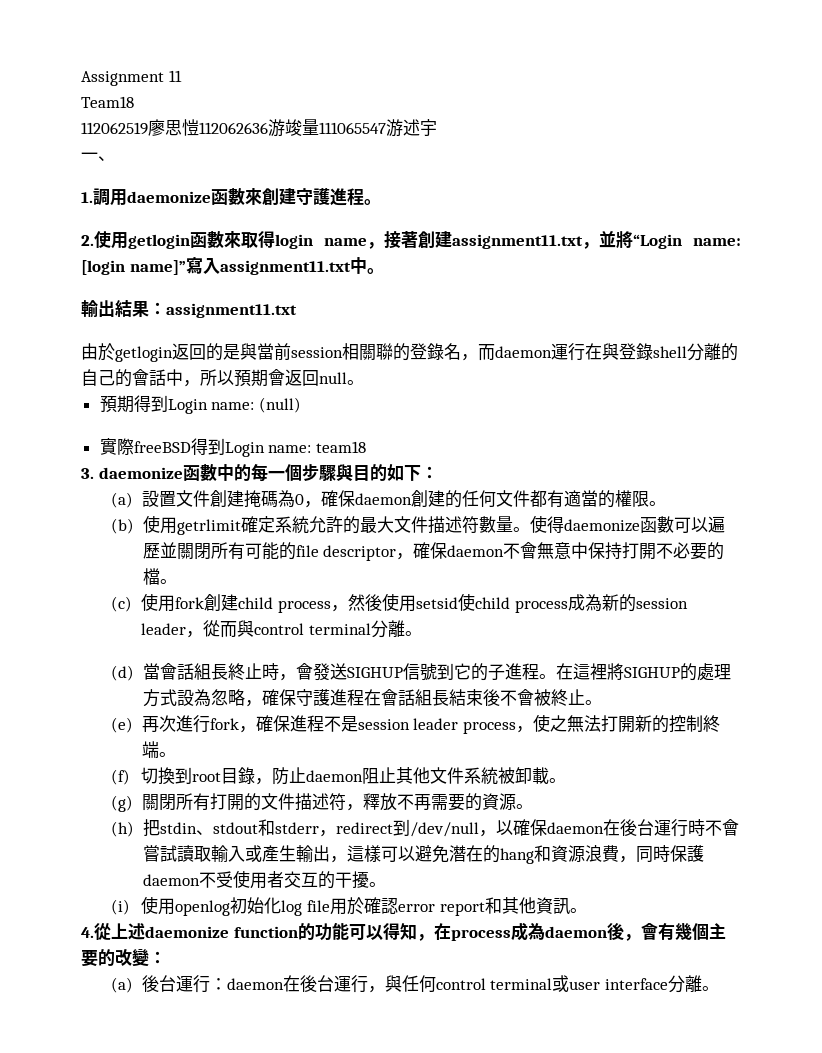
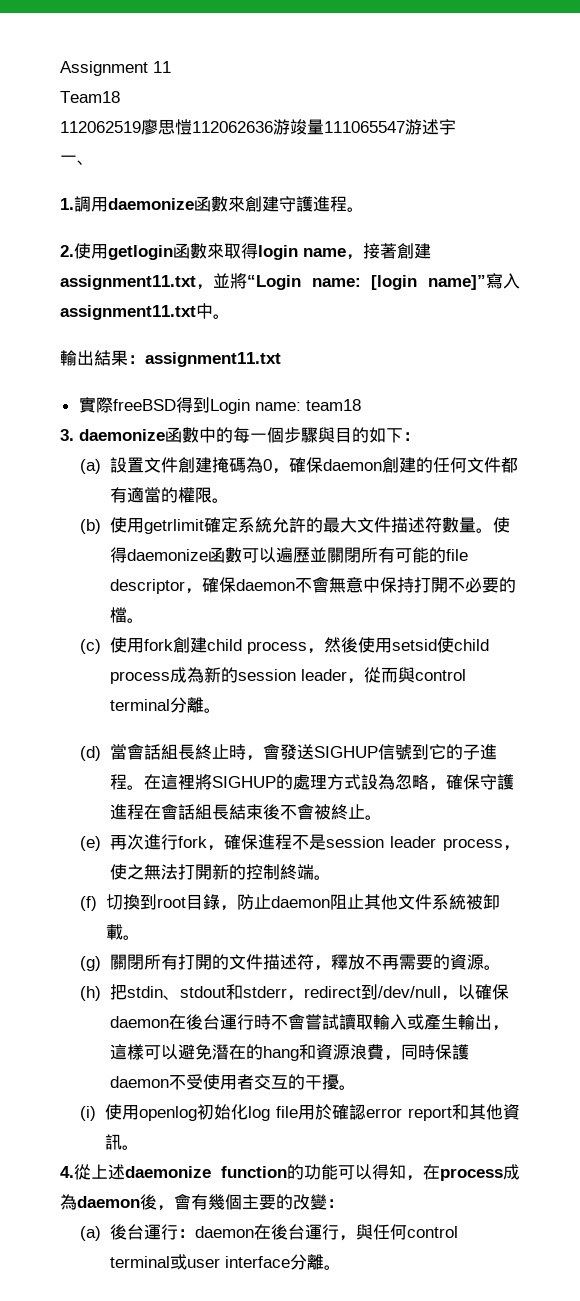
[81,343,738,362] [81,369,364,387] [99,395,301,414] // 由於getlogin返回的是與當前session相關聯的登錄名，而daemon運行在與登錄shell分離的自己的會話中，所以預期會返回null。 // 預期得到Login name: (null) -> (281, 359) none

